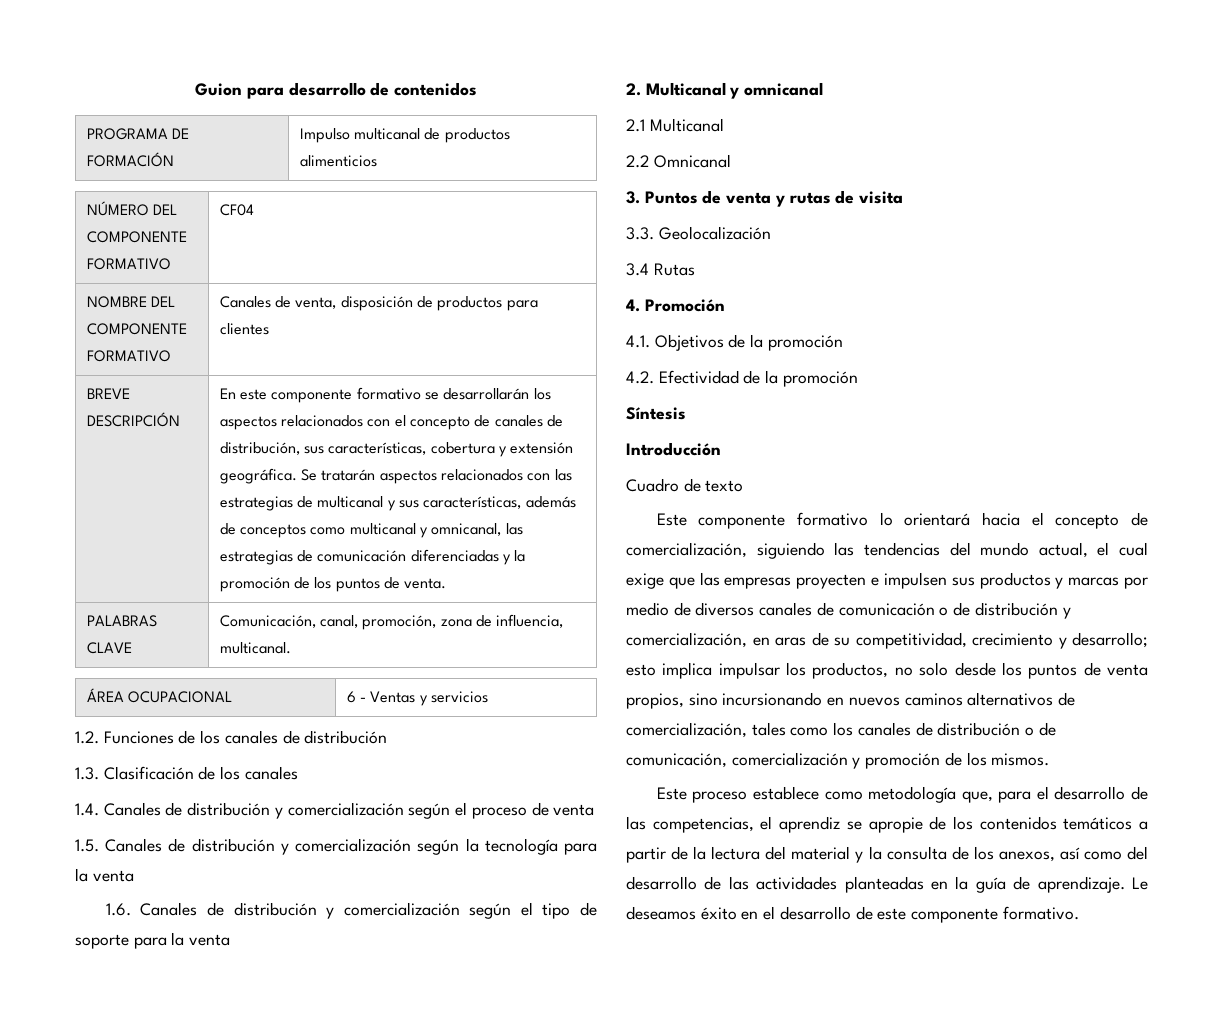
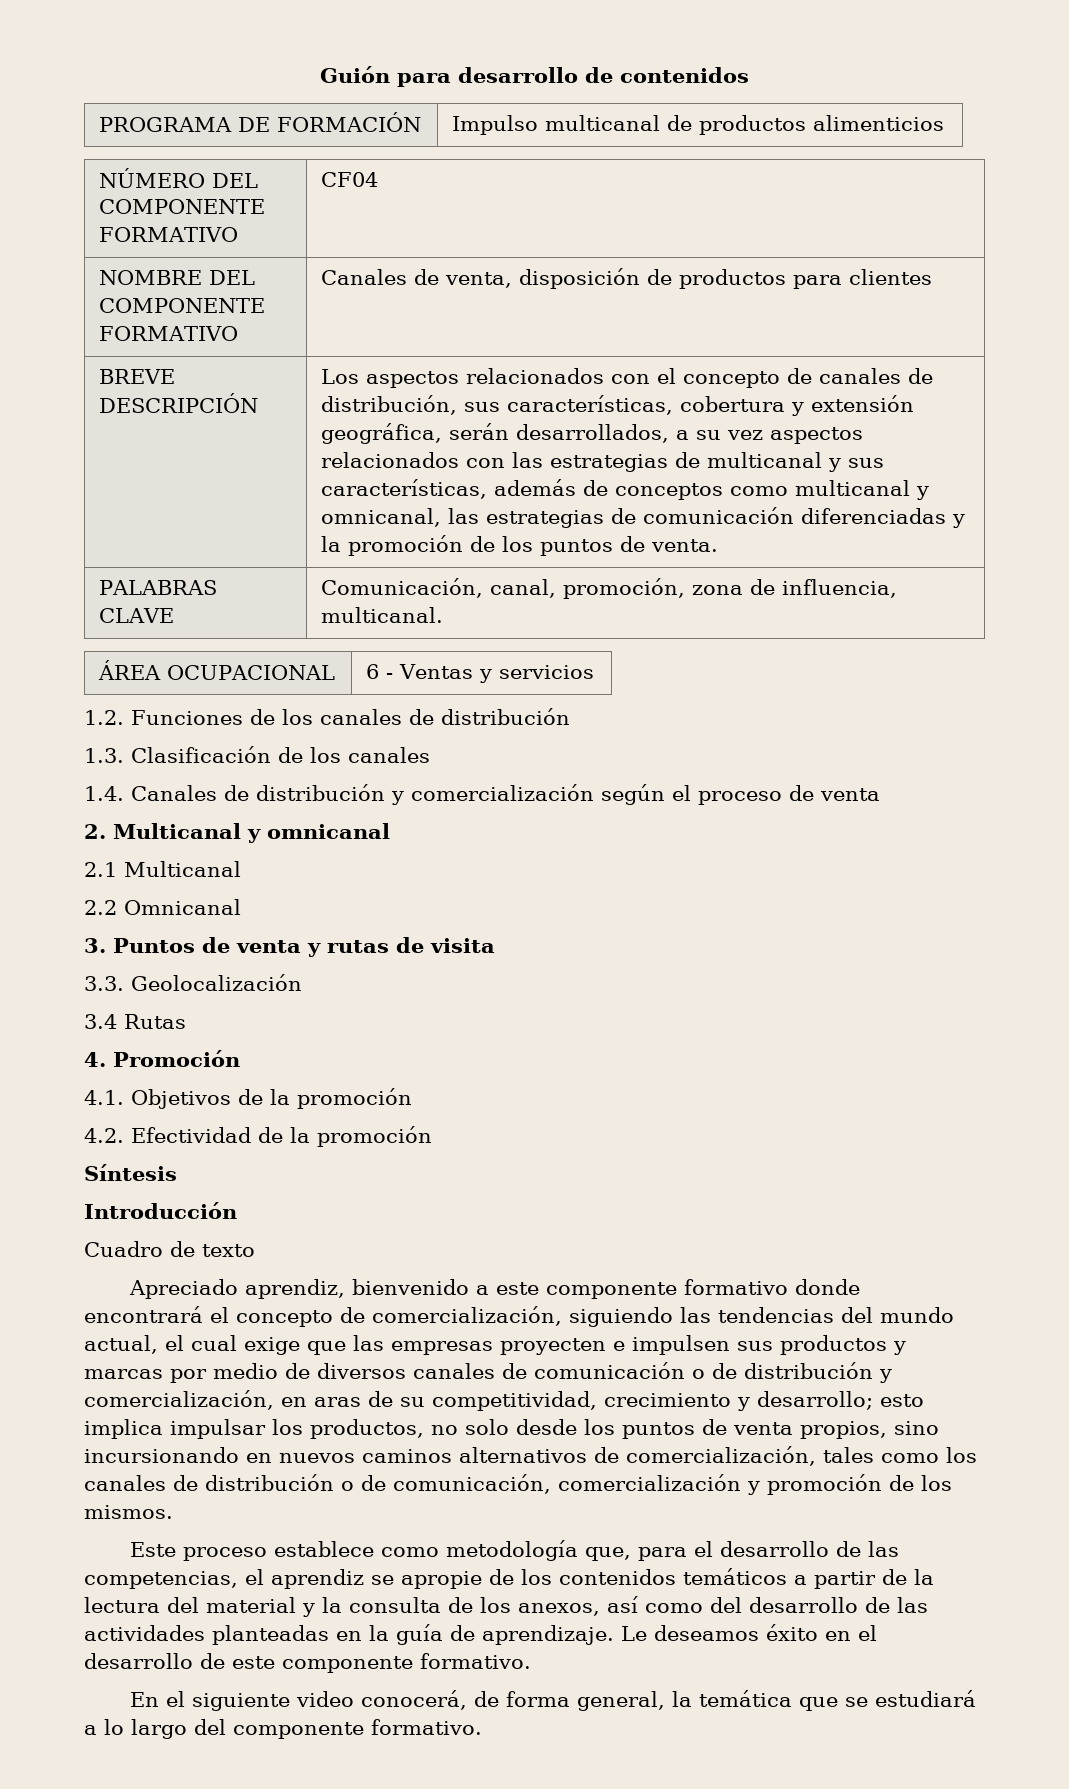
[195,83,243,96] Guion -> [320,66,390,83] Guión
[219,387,551,403] En este componente formativo se desarrollarán los -> [321,369,360,384] Los
[219,468,376,484] geográfica. Se tratarán -> [321,423,764,444] geográfica, serán desarrollados, a su vez
[75,838,597,855] [75,868,134,882] [105,902,597,919] [75,932,231,949] // 1.5. Canales de distribución y comercialización según la tecnología para la venta // 1.6. Canales de distribución y comercialización según el tipo de soporte para la venta -> (880, 794) none
[656,512,1021,529] Este componente formativo lo orientará hacia -> [129,1279,861,1299] [84,1306,203,1323] Apreciado aprendiz, bienvenido a este componente formativo donde encontrará
(1079, 913) none -> [130,1690,977,1711] [84,1719,482,1739] // En el siguiente video conocerá, de forma general, la temática que se estudiará a lo largo del componente formativo.

